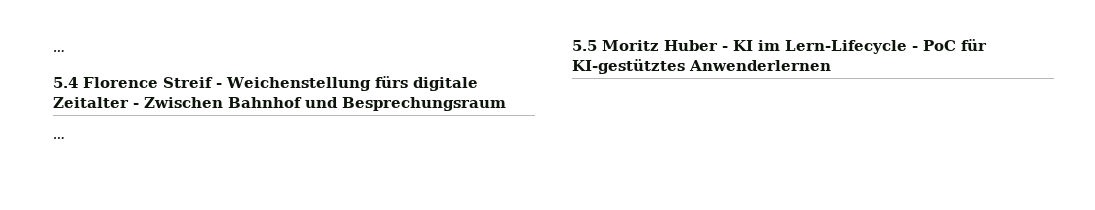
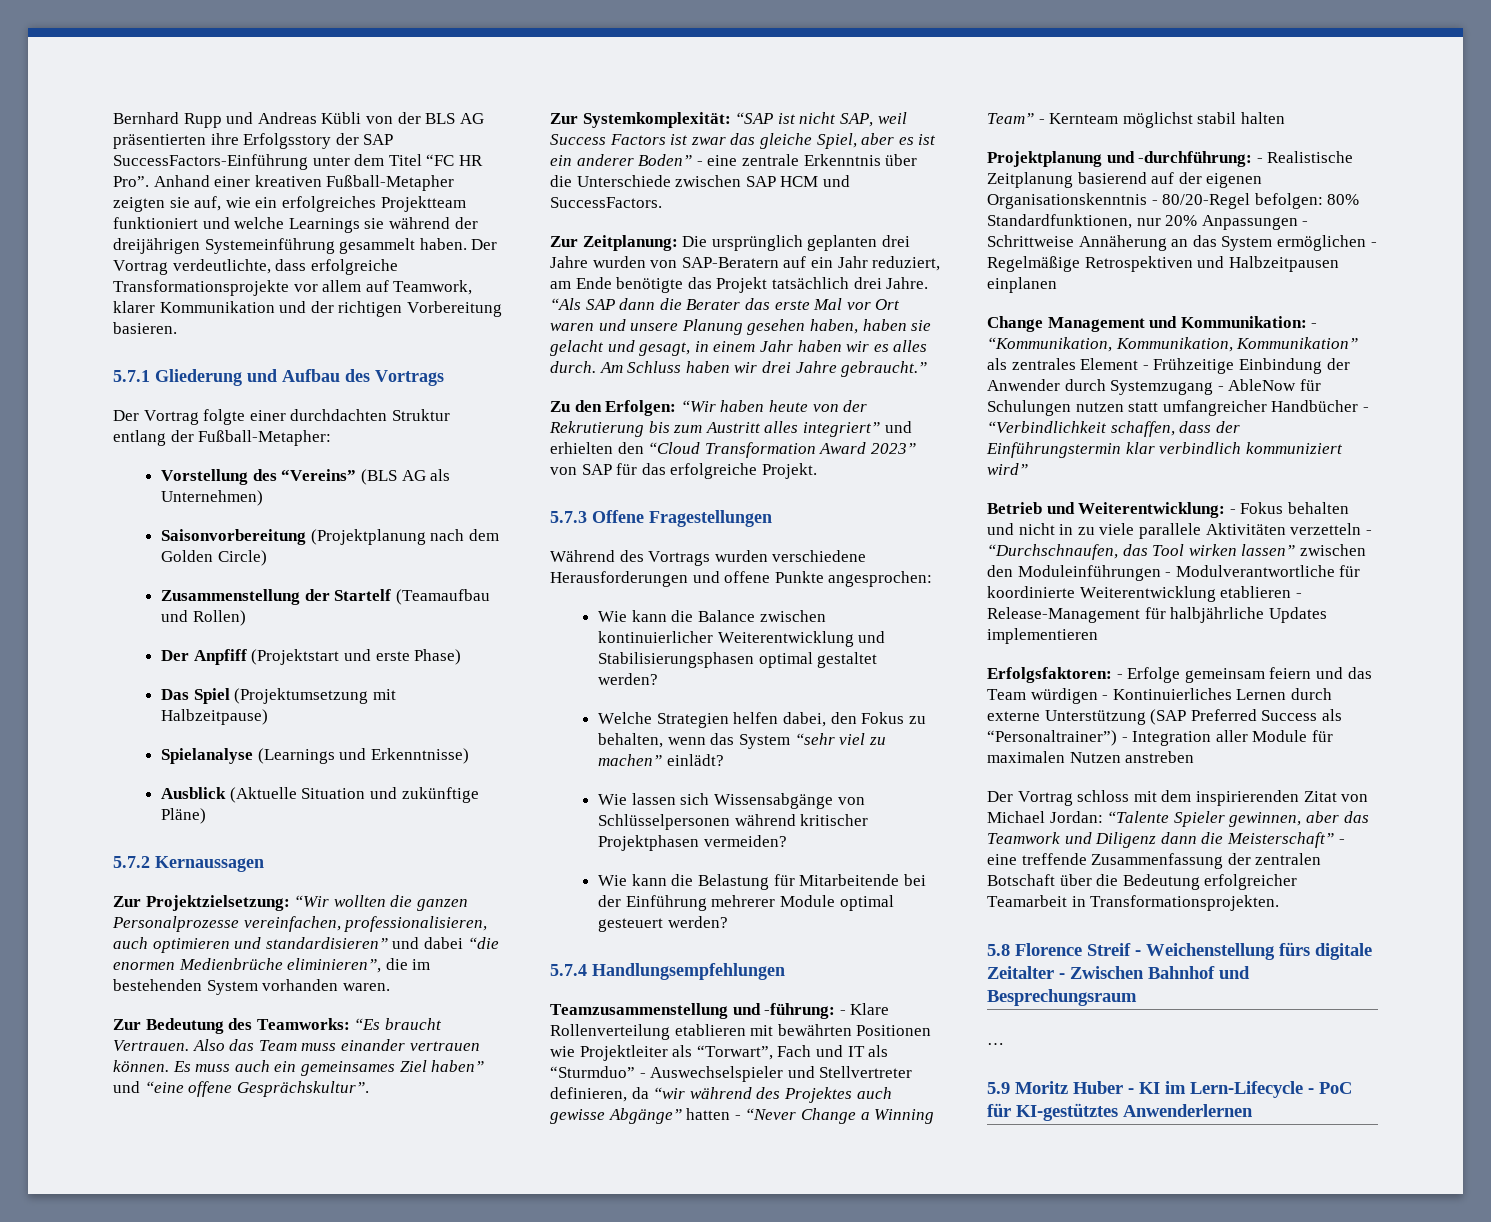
[53,50,65,52] [53,77,78,88] … // 5.4 -> [113,112,484,128] [113,133,394,149] [113,154,483,170] [113,175,455,191] [113,196,466,212] [113,217,478,233] [113,238,498,254] [113,259,398,275] [113,280,473,296] [113,301,502,317] [113,322,177,334] [113,369,444,386] [113,409,450,425] [113,430,332,446] [161,469,451,485] [161,490,264,506] [161,529,499,545] [161,550,267,566] [161,589,490,605] [161,610,246,626] [161,649,462,665] [161,688,396,704] [161,709,269,725] [161,748,469,764] [161,787,479,803] [161,808,207,824] [113,856,264,872] [113,895,468,911] [112,916,488,932] [113,937,499,953] [113,958,431,973] [113,979,390,995] [113,1018,442,1034] [113,1039,480,1051] [113,1060,485,1076] [113,1081,369,1097] [550,112,907,128] [550,133,937,149] [550,154,918,166] [550,175,850,187] [550,197,662,208] [550,235,910,251] [550,256,941,271] [550,277,929,293] [550,298,901,310] [550,319,932,335] [550,340,928,356] [550,361,928,377] [550,400,868,416] [549,421,912,437] [550,442,916,458] [550,463,817,479] [550,510,772,527] [550,550,867,566] [550,571,933,587] [598,610,826,622] [598,631,886,647] [598,652,878,668] [598,673,659,685] [598,712,926,728] [598,733,886,749] [598,754,724,766] [598,793,865,809] [598,814,869,830] [598,835,787,851] [598,874,926,890] [598,895,894,911] [598,916,728,932] [550,963,785,980] [550,1003,890,1019] [550,1024,932,1040] [550,1045,889,1061] [550,1066,913,1082] [550,1087,892,1103] [550,1108,935,1124] [987,112,1285,128] [987,151,1354,167] [987,172,1263,188] [987,193,1360,209] [987,214,1309,230] [987,235,1377,251] [987,256,1339,272] [987,277,1057,293] [987,316,1318,332] [987,337,1359,352] [987,358,1350,374] [987,379,1321,395] [987,400,1369,416] [987,421,1240,437] [986,442,1343,458] [987,463,1028,475] [987,502,1349,518] [987,523,1372,539] [987,544,1366,560] [987,565,1361,581] [987,586,1302,602] [987,607,1327,623] [987,628,1098,644] [987,667,1372,683] [987,688,1332,704] [987,709,1342,725] [987,730,1333,746] [987,751,1195,763] [987,790,1369,806] [987,811,1369,827] [987,832,1345,848] [987,853,1322,869] [987,874,1298,890] [987,895,1280,911] [987,944,1010,956] Bernhard Rupp und Andreas Kübli von der BLS AG präsentierten ihre Erfolgsstory der SAP SuccessFactors-Einführung unter dem Titel “FC HR Pro”. Anhand einer kreativen Fußball-Metapher zeigten sie auf, wie ein erfolgreiches Projektteam funktioniert und welche Learnings sie während der dreijährigen Systemeinführung gesammelt haben. Der Vortrag verdeutlichte, dass erfolgreiche Transformationsprojekte vor allem auf Teamwork, klarer Kommunikation und der richtigen Vorbereitung basieren. // 5.7.1 Gliederung und Aufbau des Vortrags // Der Vortrag folgte einer durchdachten Struktur entlang der Fußball-Metapher: // Vorstellung des “Vereins” (BLS AG als Unternehmen) // Saisonvorbereitung (Projektplanung nach dem Golden Circle) // Zusammenstellung der Startelf (Teamaufbau und Rollen) // Der Anpfiff (Projektstart und erste Phase) // Das Spiel (Projektumsetzung mit Halbzeitpause) // Spielanalyse (Learnings und Erkenntnisse) // Ausblick (Aktuelle Situation und zukünftige Pläne) // 5.7.2 Kernaussagen // Zur Projektzielsetzung: “Wir wollten die ganzen Personalprozesse vereinfachen, professionalisieren, auch optimieren und standardisieren” und dabei “die enormen Medienbrüche eliminieren”, die im bestehenden System vorhanden waren. // Zur Bedeutung des Teamworks: “Es braucht Vertrauen. Also das Team muss einander vertrauen können. Es muss auch ein gemeinsames Ziel haben” und “eine offene Gesprächskultur”. // Zur Systemkomplexität: “SAP ist nicht SAP, weil Success Factors ist zwar das gleiche Spiel, aber es ist ein anderer Boden” - eine zentrale Erkenntnis über die Unterschiede zwischen SAP HCM und SuccessFactors. // Zur Zeitplanung: Die ursprünglich geplanten drei Jahre wurden von SAP-Beratern auf ein Jahr reduziert, am Ende benötigte das Projekt tatsächlich drei Jahre. “Als SAP dann die Berater das erste Mal vor Ort waren und unsere Planung gesehen haben, haben sie gelacht und gesagt, in einem Jahr haben wir es alles durch. Am Schluss haben wir drei Jahre gebraucht.” // Zu den Erfolgen: “Wir haben heute von der Rekrutierung bis zum Austritt alles integriert” und erhielten den “Cloud Transformation Award 2023” von SAP für das erfolgreiche Projekt. // 5.7.3 Offene Fragestellungen // Während des Vortrags wurden verschiedene Herausforderungen und offene Punkte angesprochen: // Wie kann die Balance zwischen kontinuierlicher Weiterentwicklung und Stabilisierungsphasen optimal gestaltet werden? // Welche Strategien helfen dabei, den Fokus zu behalten, wenn das System “sehr viel zu machen” einlädt? // Wie lassen sich Wissensabgänge von Schlüsselpersonen während kritischer Projektphasen vermeiden? // Wie kann die Belastung für Mitarbeitende bei der Einführung mehrerer Module optimal gesteuert werden? // 5.7.4 Handlungsempfehlungen // Teamzusammenstellung und -führung: - Klare Rollenverteilung etablieren mit bewährten Positionen wie Projektleiter als “Torwart”, Fach und IT als “Sturmduo” - Auswechselspieler und Stellvertreter definieren, da “wir während des Projektes auch gewisse Abgänge” hatten - “Never Change a Winning Team” - Kernteam möglichst stabil halten // Projektplanung und -durchführung: - Realistische Zeitplanung basierend auf der eigenen Organisationskenntnis - 80/20-Regel befolgen: 80% Standardfunktionen, nur 20% Anpassungen - Schrittweise Annäherung an das System ermöglichen - Regelmäßige Retrospektiven und Halbzeitpausen einplanen // Change Management und Kommunikation: - “Kommunikation, Kommunikation, Kommunikation” als zentrales Element - Frühzeitige Einbindung der Anwender durch Systemzugang - AbleNow für Schulungen nutzen statt umfangreicher Handbücher - “Verbindlichkeit schaffen, dass der Einführungstermin klar verbindlich kommuniziert wird” // Betrieb und Weiterentwicklung: - Fokus behalten und nicht in zu viele parallele Aktivitäten verzetteln - “Durchschnaufen, das Tool wirken lassen” zwischen den Moduleinführungen - Modulverantwortliche für koordinierte Weiterentwicklung etablieren - Release-Management für halbjährliche Updates implementieren // Erfolgsfaktoren: - Erfolge gemeinsam feiern und das Team würdigen - Kontinuierliches Lernen durch externe Unterstützung (SAP Preferred Success als “Personaltrainer”) - Integration aller Module für maximalen Nutzen anstreben // Der Vortrag schloss mit dem inspirierenden Zitat von Michael Jordan: “Talente Spieler gewinnen, aber das Teamwork und Diligenz dann die Meisterschaft” - eine treffende Zusammenfassung der zentralen Botschaft über die Bedeutung erfolgreicher Teamarbeit in Transformationsprojekten. // 5.8
[572,40,597,51] 5.5 -> [987,1082,1010,1094] 5.9

